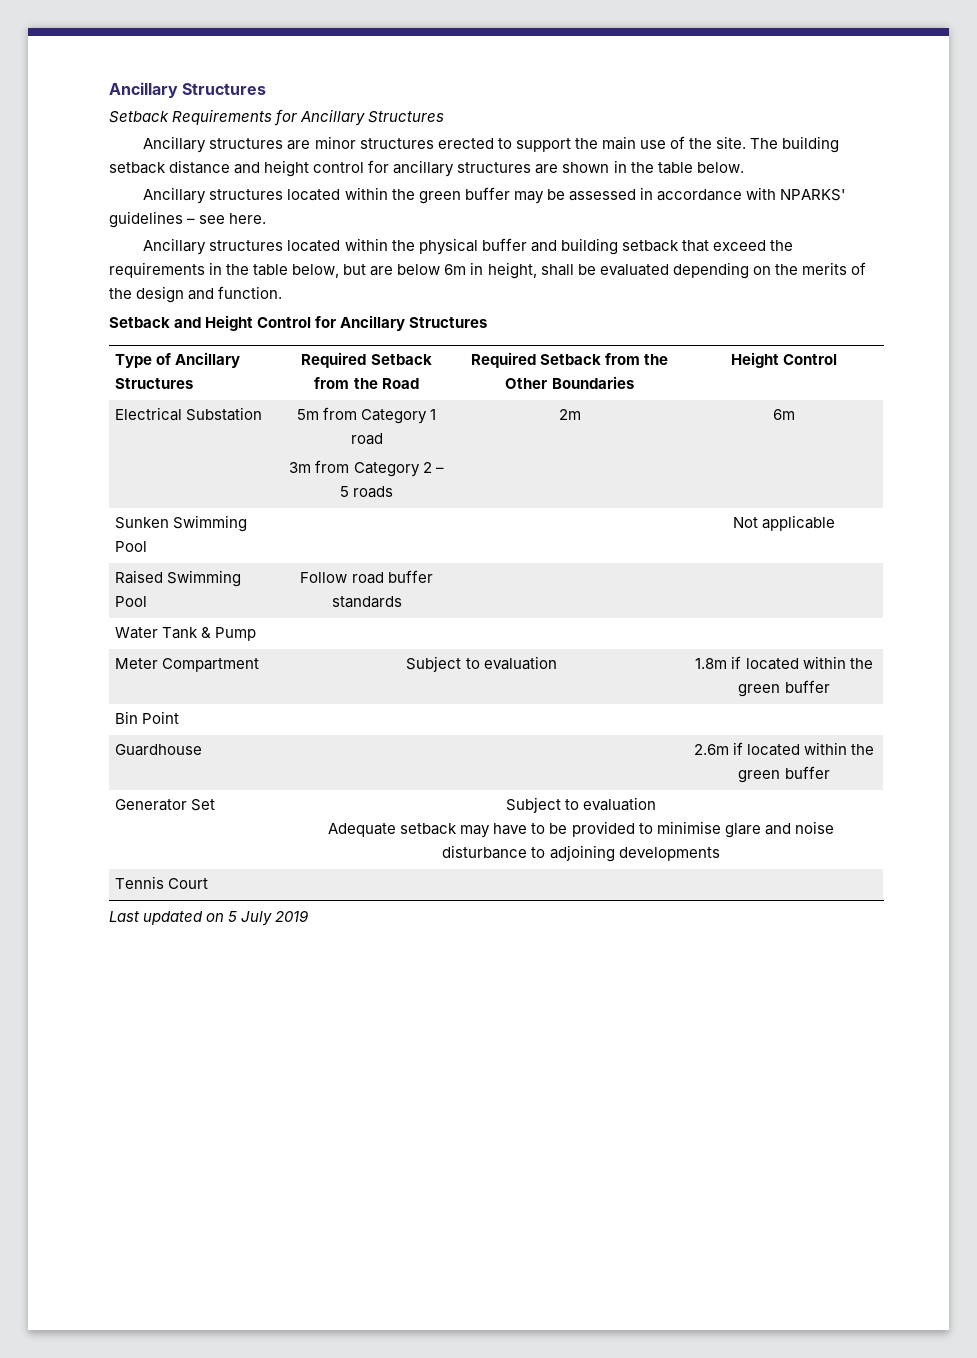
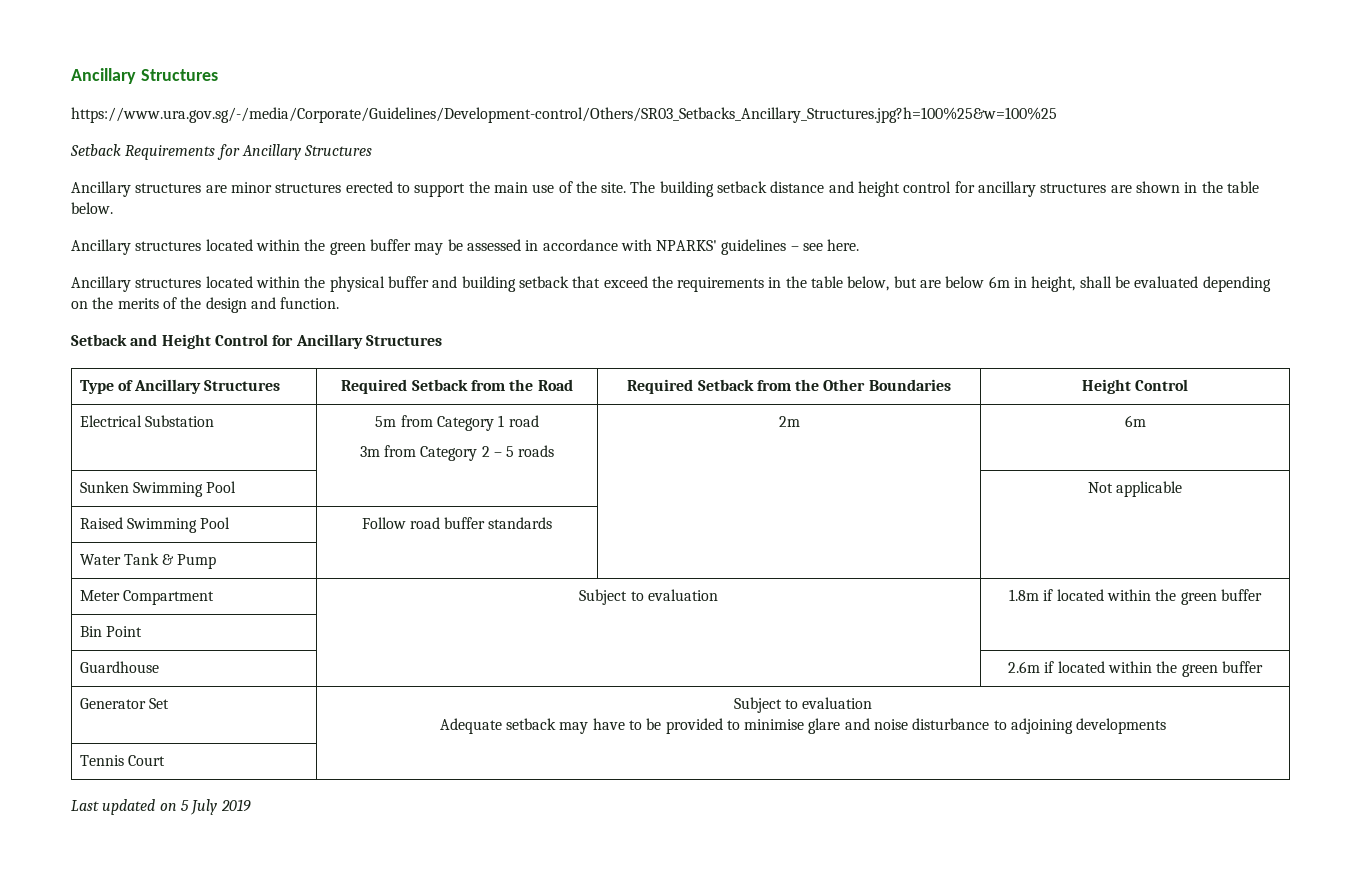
[109,82,267,98] Ancillary Structures -> [71,68,218,84] [71,107,1057,123] Ancillary Structures // https://www.ura.gov.sg/-/media/Corporate/Guidelines/Development-control/Others/SR03_Setbacks_Ancillary_Structures.jpg?h=100%25&w=100%25

